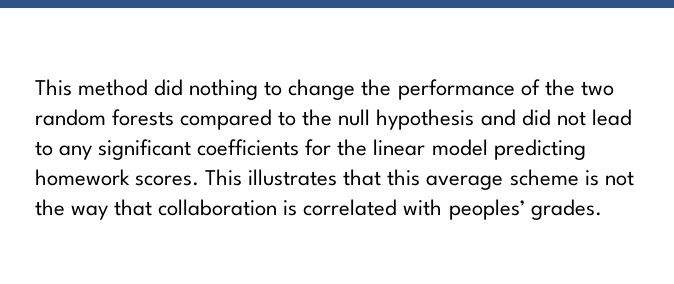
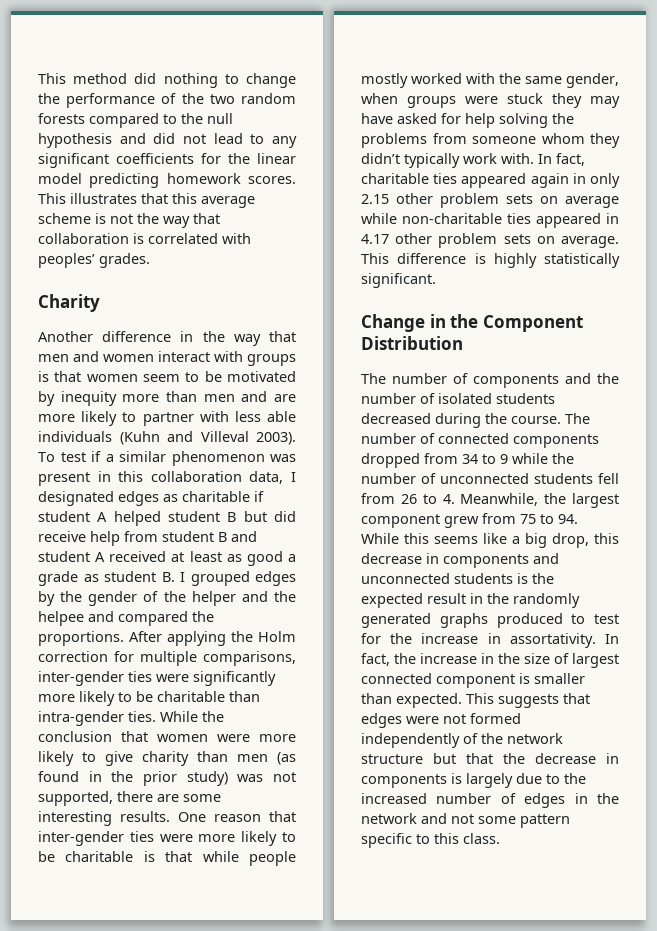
(602, 209) none -> [38,294,100,312] [38,331,296,346] [38,351,296,366] [38,371,296,382] [38,391,296,406] [38,411,296,426] [38,431,296,445] [38,451,296,466] [38,471,296,486] [38,491,264,506] [38,511,296,526] [38,531,257,546] [38,551,296,566] [38,571,296,586] [38,591,296,606] [38,611,214,626] [38,631,296,646] [38,651,296,666] [38,671,276,686] [38,691,260,706] [38,711,224,726] [38,731,296,742] [38,751,296,766] [38,771,296,786] [38,791,221,806] [38,811,296,826] [38,831,296,846] [38,851,296,866] [361,73,619,88] [361,93,620,108] [361,113,574,128] [361,133,620,148] [361,153,585,168] [361,173,620,188] [361,193,619,208] [361,213,619,228] [361,233,619,248] [361,253,620,268] [361,273,436,288] [361,314,583,332] [361,336,463,350] [361,373,619,388] [361,393,555,404] [361,413,590,428] [361,433,599,448] [361,453,574,468] [361,473,619,484] [361,493,619,508] [361,513,578,528] [361,533,619,548] [361,553,559,568] [361,573,554,584] [361,593,580,608] [361,613,619,628] [361,633,619,648] [361,653,619,668] [361,673,585,688] [361,693,590,708] [361,713,521,728] [361,733,563,748] [361,753,619,764] [361,773,586,788] [361,793,619,808] [361,813,570,828] [361,833,500,848] // Charity // Another difference in the way that men and women interact with groups is that women seem to be motivated by inequity more than men and are more likely to partner with less able individuals (Kuhn and Villeval 2003). To test if a similar phenomenon was present in this collaboration data, I designated edges as charitable if student A helped student B but did receive help from student B and student A received at least as good a grade as student B. I grouped edges by the gender of the helper and the helpee and compared the proportions. After applying the Holm correction for multiple comparisons, inter-gender ties were significantly more likely to be charitable than intra-gender ties. While the conclusion that women were more likely to give charity than men (as found in the prior study) was not supported, there are some interesting results. One reason that inter-gender ties were more likely to be charitable is that while people mostly worked with the same gender, when groups were stuck they may have asked for help solving the problems from someone whom they didn’t typically work with. In fact, charitable ties appeared again in only 2.15 other problem sets on average while non-charitable ties appeared in 4.17 other problem sets on average. This difference is highly statistically significant. // Change in the Component Distribution // The number of components and the number of isolated students decreased during the course. The number of connected components dropped from 34 to 9 while the number of unconnected students fell from 26 to 4. Meanwhile, the largest component grew from 75 to 94. While this seems like a big drop, this decrease in components and unconnected students is the expected result in the randomly generated graphs produced to test for the increase in assortativity. In fact, the increase in the size of largest connected component is smaller than expected. This suggests that edges were not formed independently of the network structure but that the decrease in components is largely due to the increased number of edges in the network and not some pattern specific to this class.

